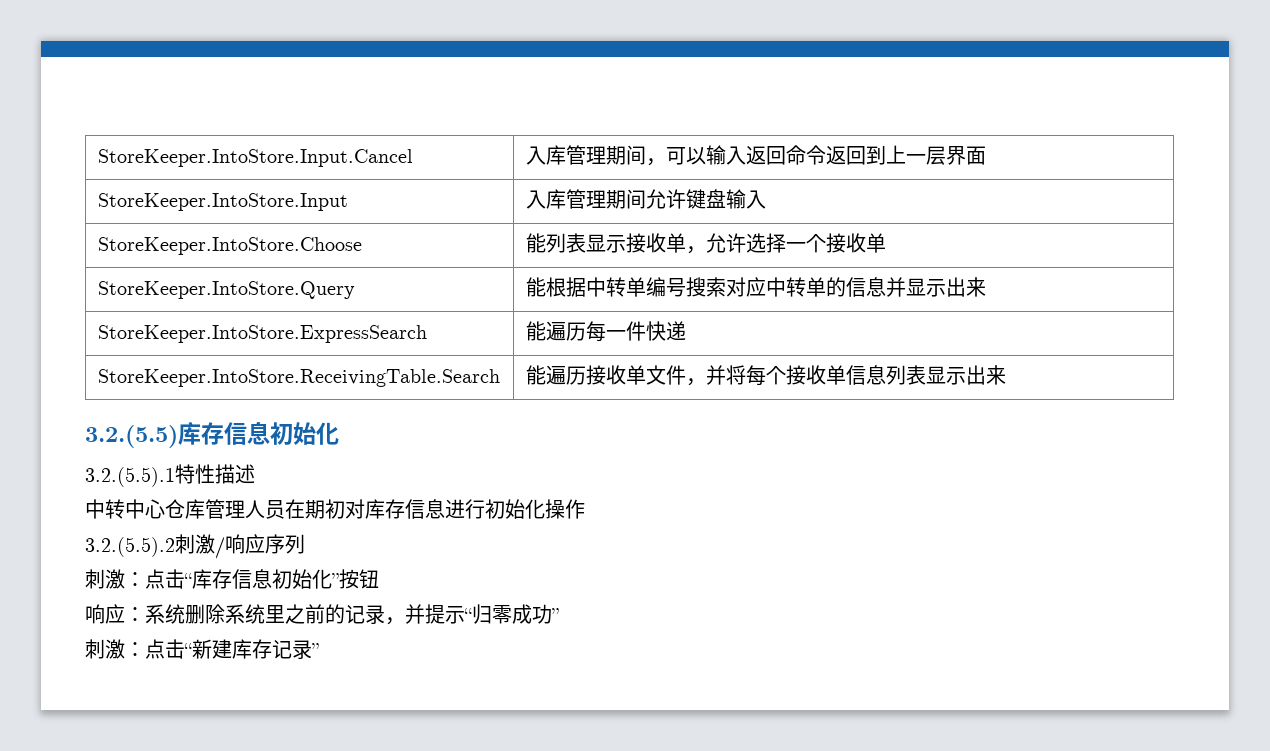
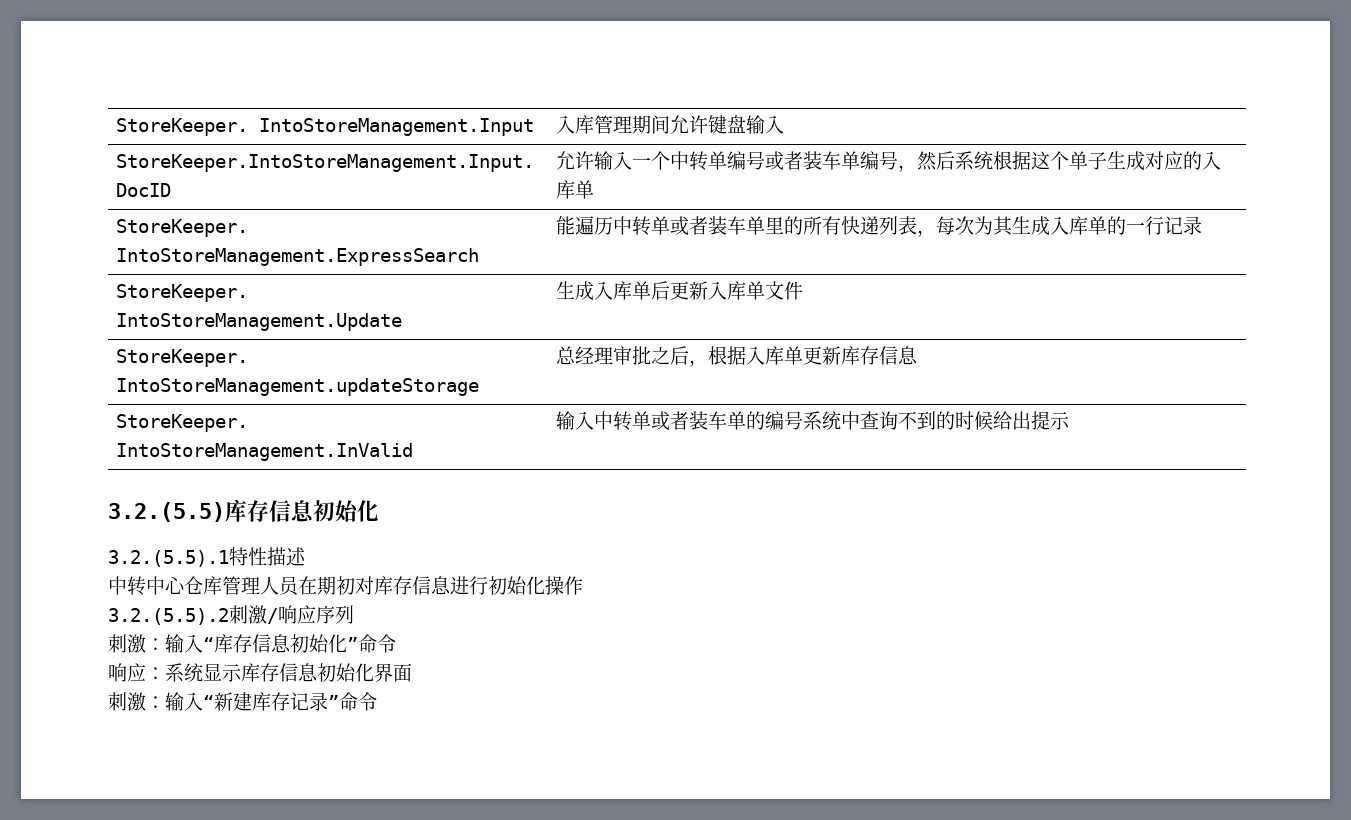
[97,149,413,167] [525,145,986,166] [97,193,348,211] StoreKeeper.IntoStore.Input.Cancel | 入库管理期间，可以输入返回命令返回到上一层界面 // StoreKeeper.IntoStore.Input -> [116,118,535,136] StoreKeeper. IntoStoreManagement.Input
[97,237,362,255] [525,233,886,254] [97,281,355,299] [525,277,986,297] [97,325,427,343] [525,321,686,342] [97,369,500,387] [525,365,1006,386] StoreKeeper.IntoStore.Choose | 能列表显示接收单，允许选择一个接收单 // StoreKeeper.IntoStore.Query | 能根据中转单编号搜索对应中转单的信息并显示出来 // StoreKeeper.IntoStore.ExpressSearch | 能遍历每一件快递 // StoreKeeper.IntoStore.ReceivingTable.Search | 能遍历接收单文件，并将每个接收单信息列表显示出来 -> [116,154,535,172] [116,183,172,197] [556,151,1222,172] [556,180,595,199] [116,219,249,237] [116,248,480,266] [556,216,1203,237] [116,284,249,302] [116,313,403,331] [556,281,804,301] [116,349,249,367] [116,378,480,396] [556,346,919,367] [116,414,249,432] [116,443,414,461] [556,411,1071,431] StoreKeeper.IntoStoreManagement.Input. DocID | 允许输入一个中转单编号或者装车单编号，然后系统根据这个单子生成对应的入库单 // StoreKeeper. IntoStoreManagement.ExpressSearch | 能遍历中转单或者装车单里的所有快递列表，每次为其生成入库单的一行记录 // StoreKeeper. IntoStoreManagement.Update | 生成入库单后更新入库单文件 // StoreKeeper. IntoStoreManagement.updateStorage | 总经理审批之后，根据入库单更新库存信息 // StoreKeeper. IntoStoreManagement.InValid | 输入中转单或者装车单的编号系统中查询不到的时候给出提示
[145,569,185,589] 点击 -> [165,634,203,653] 输入
[339,569,379,589] 按钮 -> [358,634,396,653] 命令
[185,604,559,625] [85,639,185,659] 删除系统里之前的记录，并提示“归零成功” // 刺激：点击 -> [203,663,412,682] [108,692,203,711] 显示库存信息初始化界面 // 刺激：输入
(319, 650) none -> [339,692,377,711] 命令

